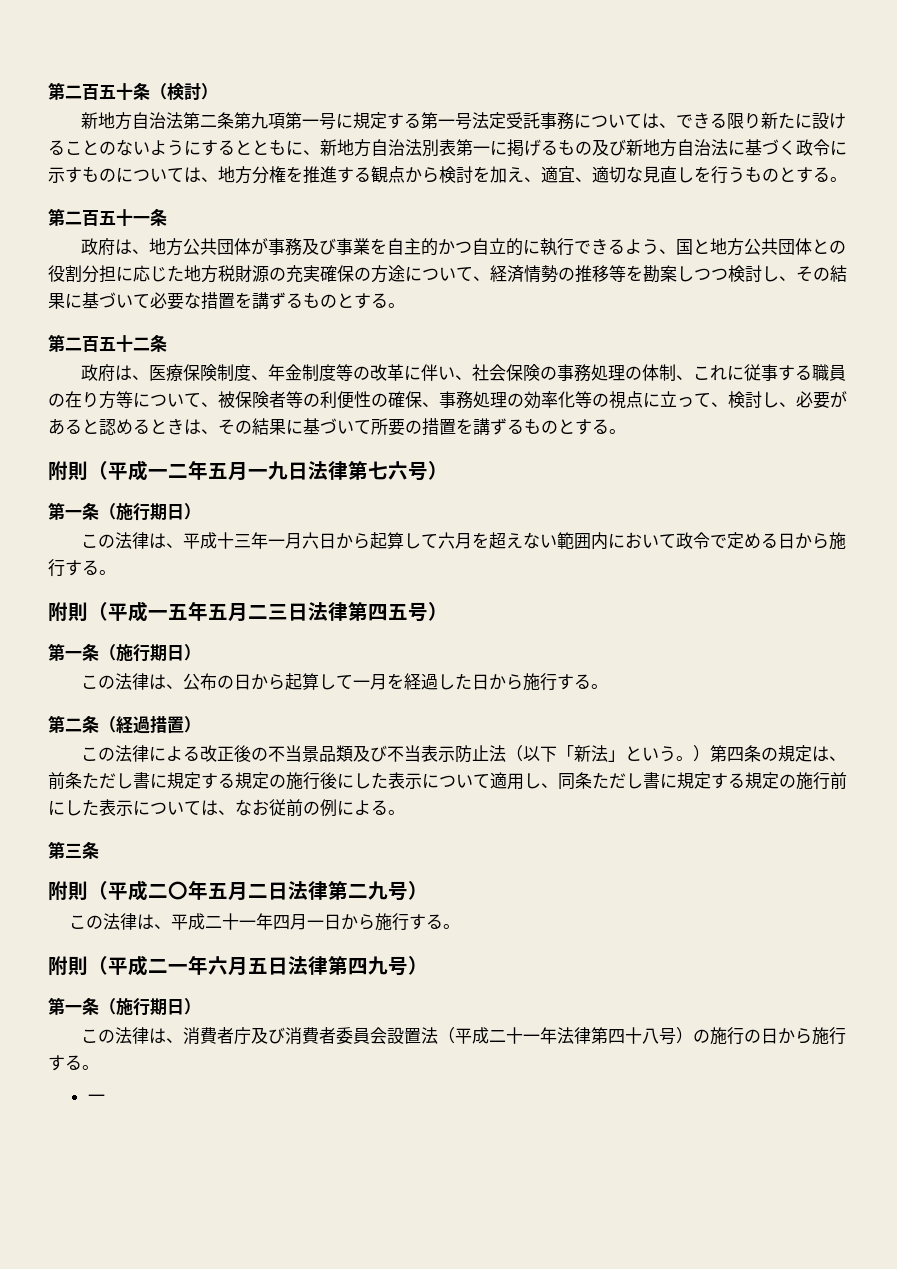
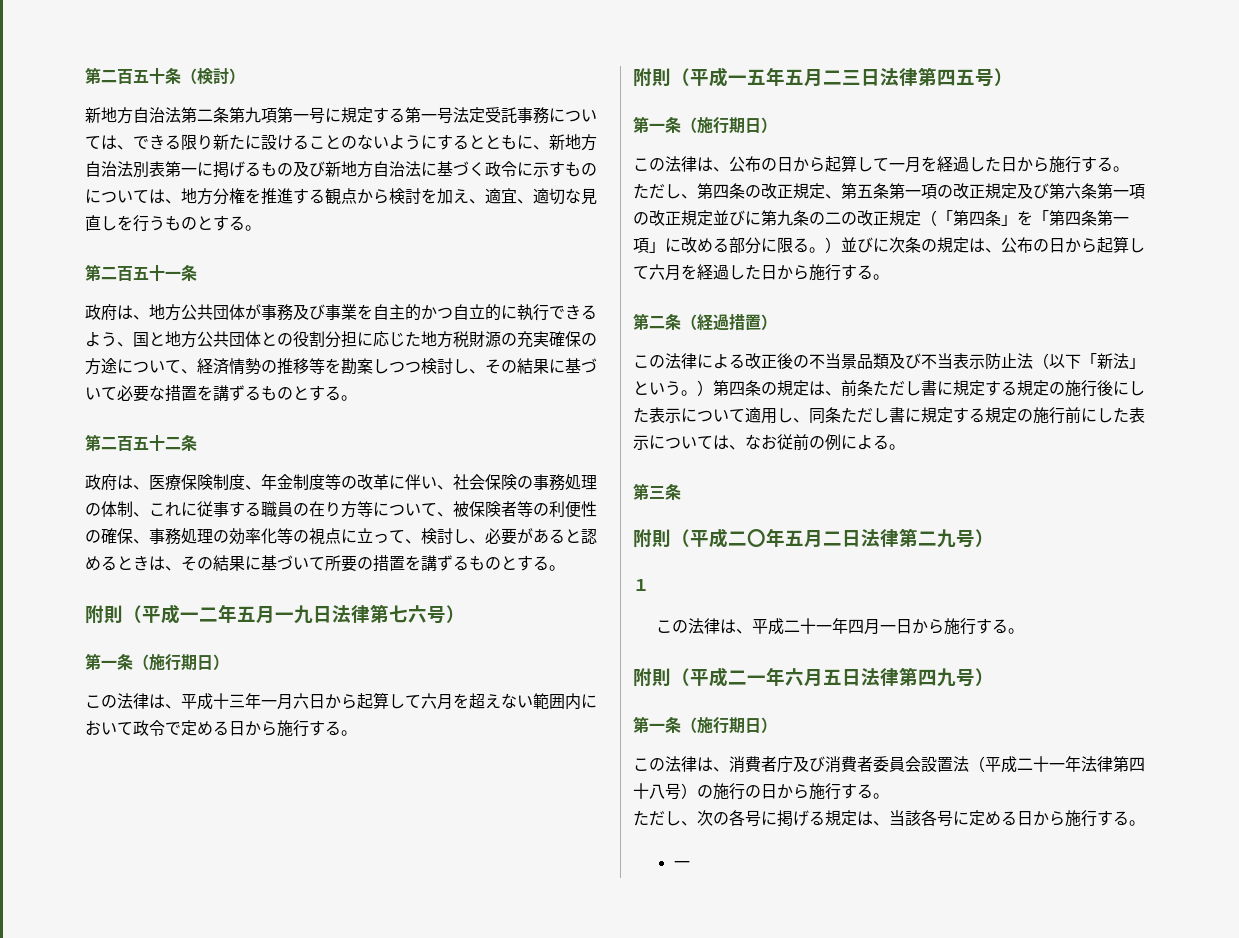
(608, 686) none -> [633,183,1145,199] [633,210,1129,226] [633,236,1145,254] [633,264,889,281] // ただし、第四条の改正規定、第五条第一項の改正規定及び第六条第一項の改正規定並びに第九条の二の改正規定（「第四条」を「第四条第一項」に改める部分に限る。）並びに次条の規定は、公布の日から起算して六月を経過した日から施行する。
(428, 890) none -> [633,579,649,591] // １
(99, 1067) none -> [633,810,1145,827] // ただし、次の各号に掲げる規定は、当該各号に定める日から施行する。

